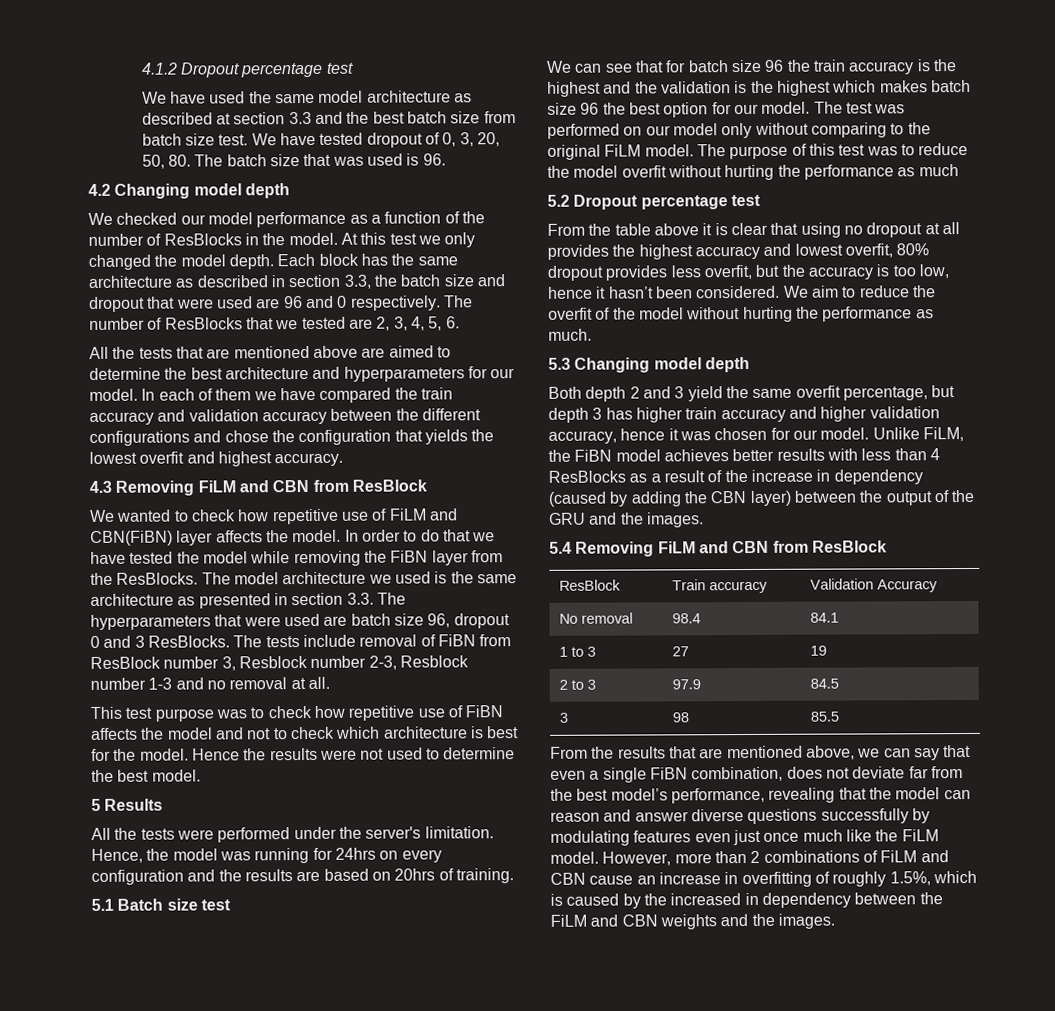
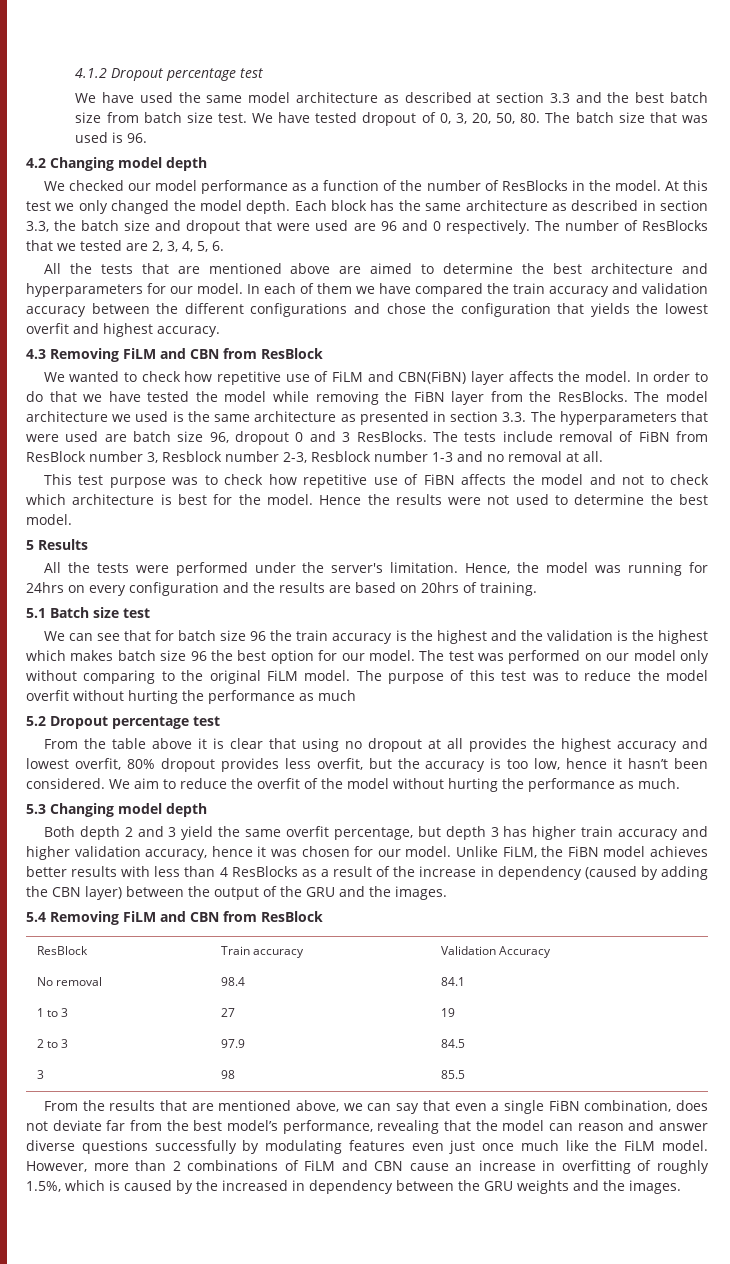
[550,914,658,927] FiLM and CBN -> [484,1181,513,1191] GRU

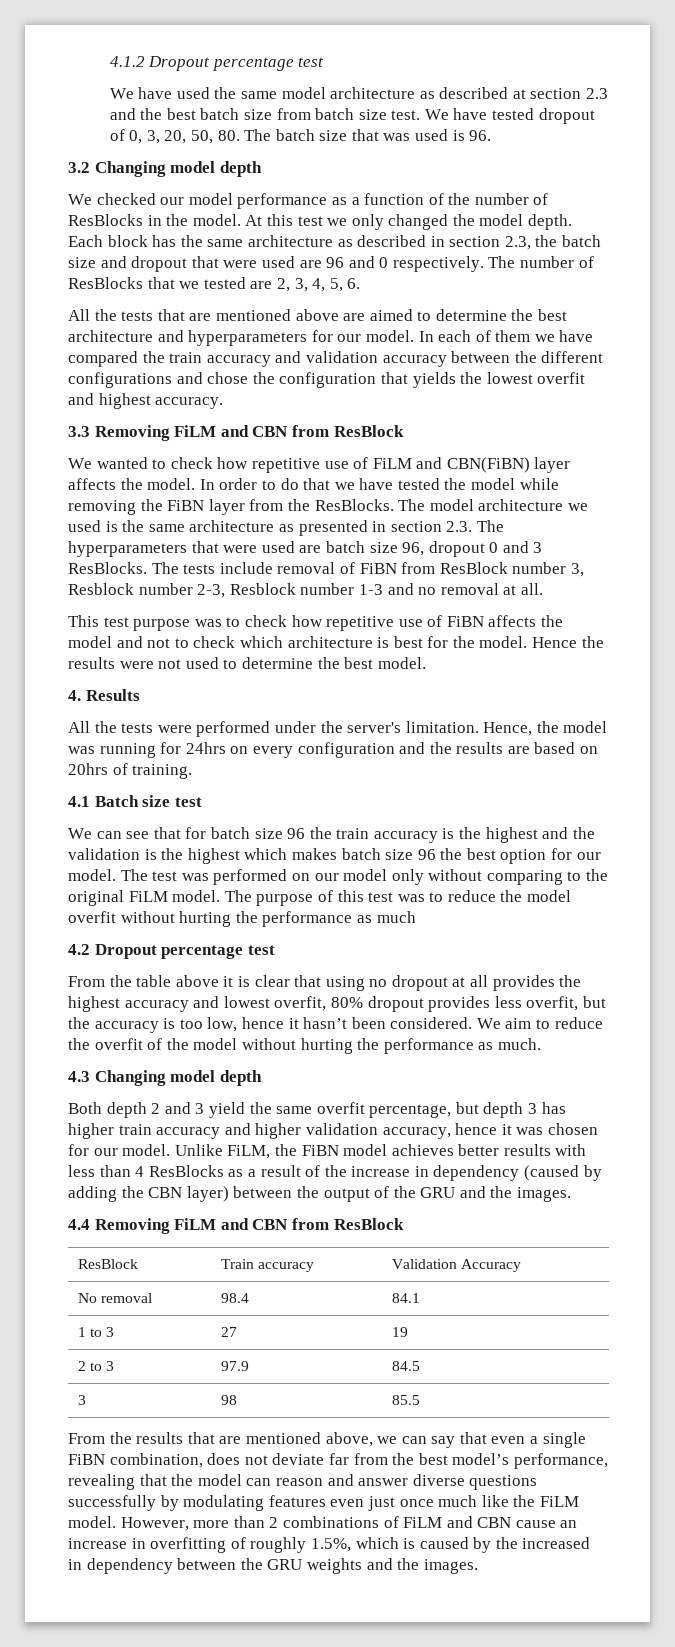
[549,93,570,103] 3.3 -> [586,88,609,99] 2.3
[26,158,46,168] 4.2 -> [68,162,90,173] 3.2
[26,221,49,232] 3.3, -> [504,236,531,250] 2.3,
[26,349,46,359] 4.3 -> [68,426,90,437] 3.3
[502,412,527,422] 3.3. -> [446,521,473,532] 2.3.
[26,540,34,550] 5 -> [68,690,81,701] 4.
[26,608,46,618] 5.1 -> [68,796,90,807] 4.1
[26,716,46,726] 5.2 -> [68,944,90,955] 4.2
[26,804,46,814] 5.3 -> [68,1071,90,1082] 4.3
[26,912,46,922] 5.4 -> [68,1219,90,1230] 4.4

